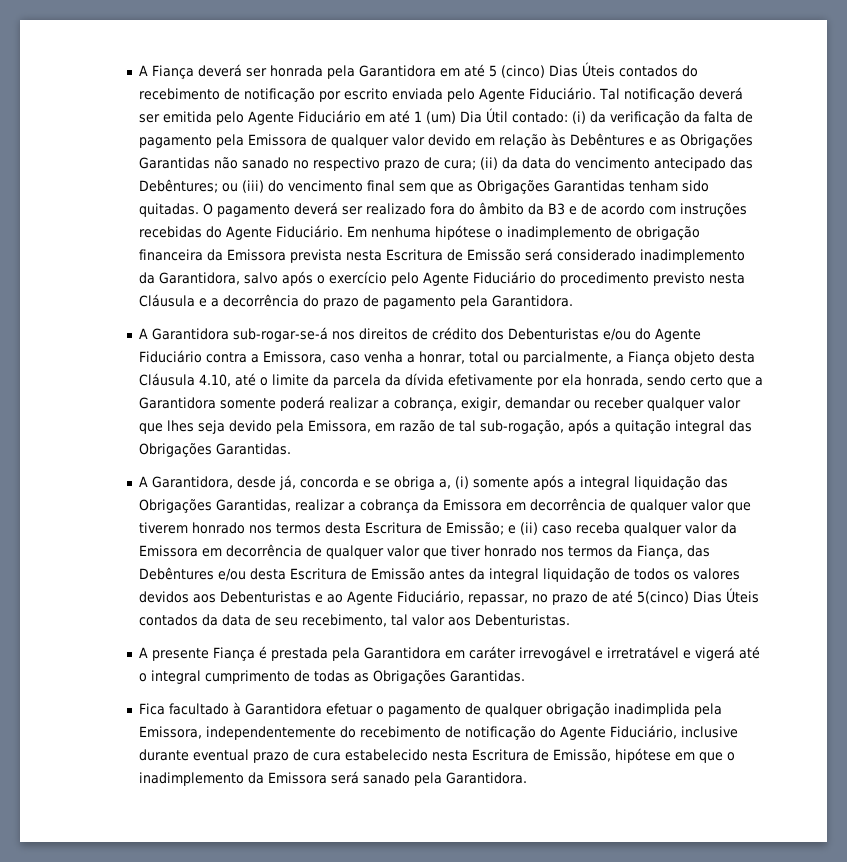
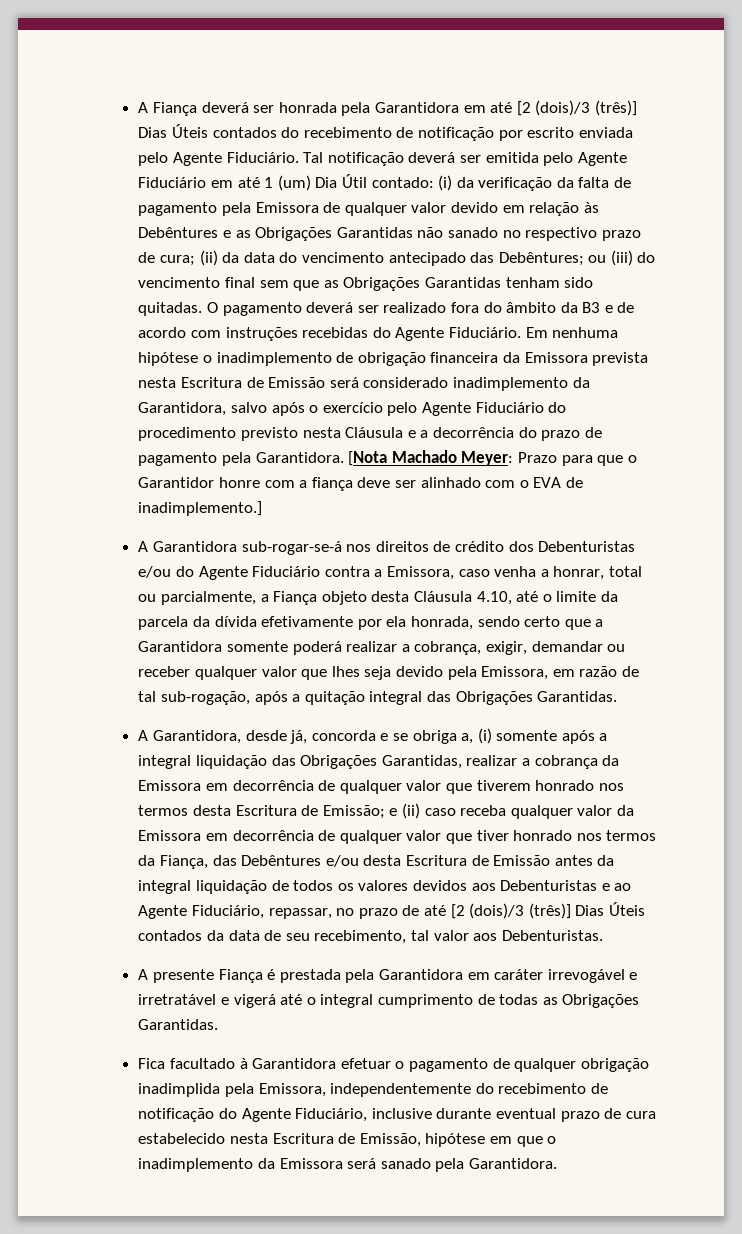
[489,65,546,78] 5 (cinco) -> [516,100,637,116] [2 (dois)/3 (três)]
(574, 301) none -> [348,450,637,466] [138,477,583,491] [138,501,263,516] [Nota Machado Meyer: Prazo para que o Garantidor honre com a fiança deve ser alinhado com o EVA de inadimplemento.]
[637,591,690,604] 5(cinco) -> [450,903,571,919] [2 (dois)/3 (três)]

